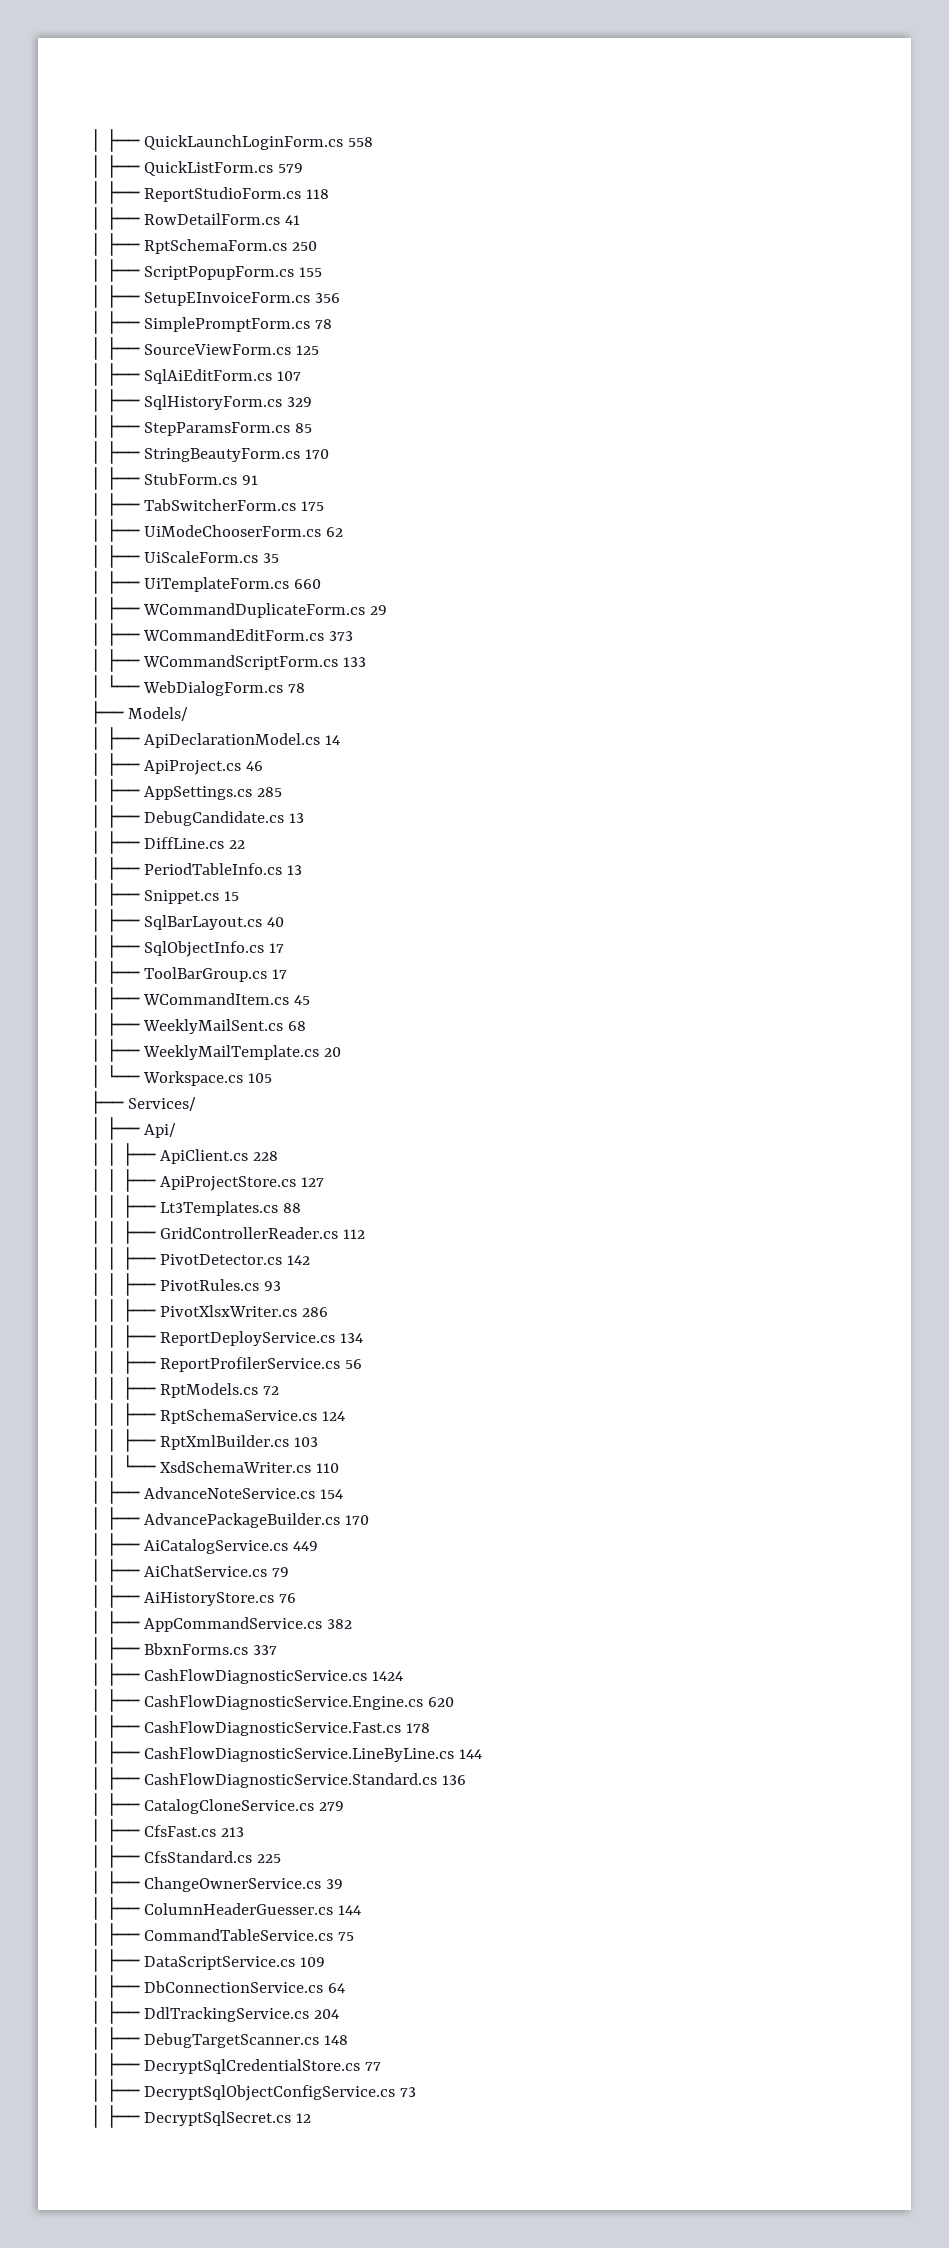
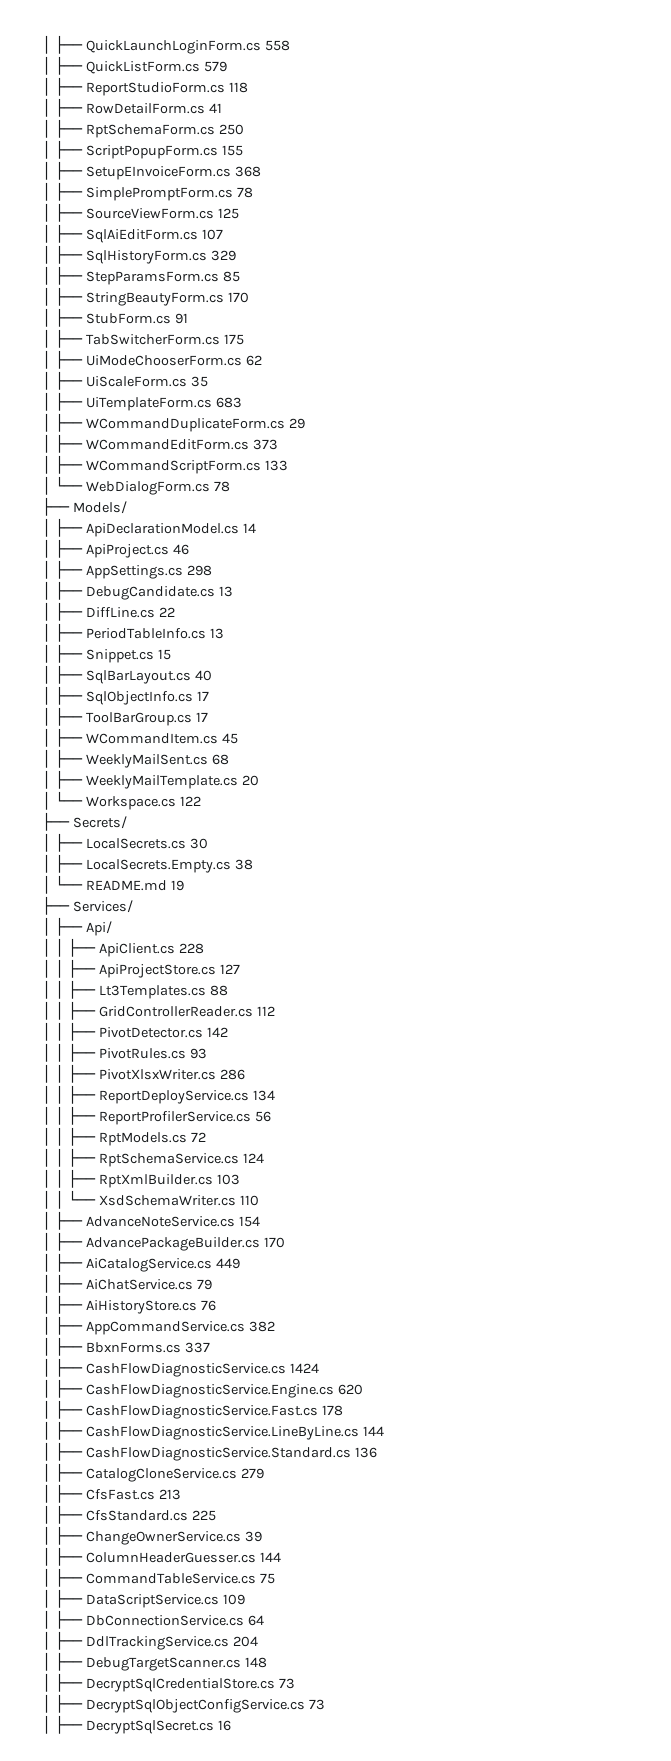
[314,293,340,303] 356 -> [234,166,261,177] 368
[293,579,321,589] 660 -> [215,397,242,408] 683
[256,787,282,797] 285 -> [186,565,212,576] 298
[247,1073,272,1083] 105 -> [179,796,201,806] [42,812,127,831] [42,833,208,852] [42,854,253,873] [42,875,184,894] 122 // ├── Secrets/ // │ ├── LocalSecrets.cs 30 // │ ├── LocalSecrets.Empty.cs 38 // │ └── README.md 19
[364,2062,381,2071] 77 -> [278,1678,295,1689] 73
[295,2113,311,2123] 12 -> [217,1720,231,1731] 16

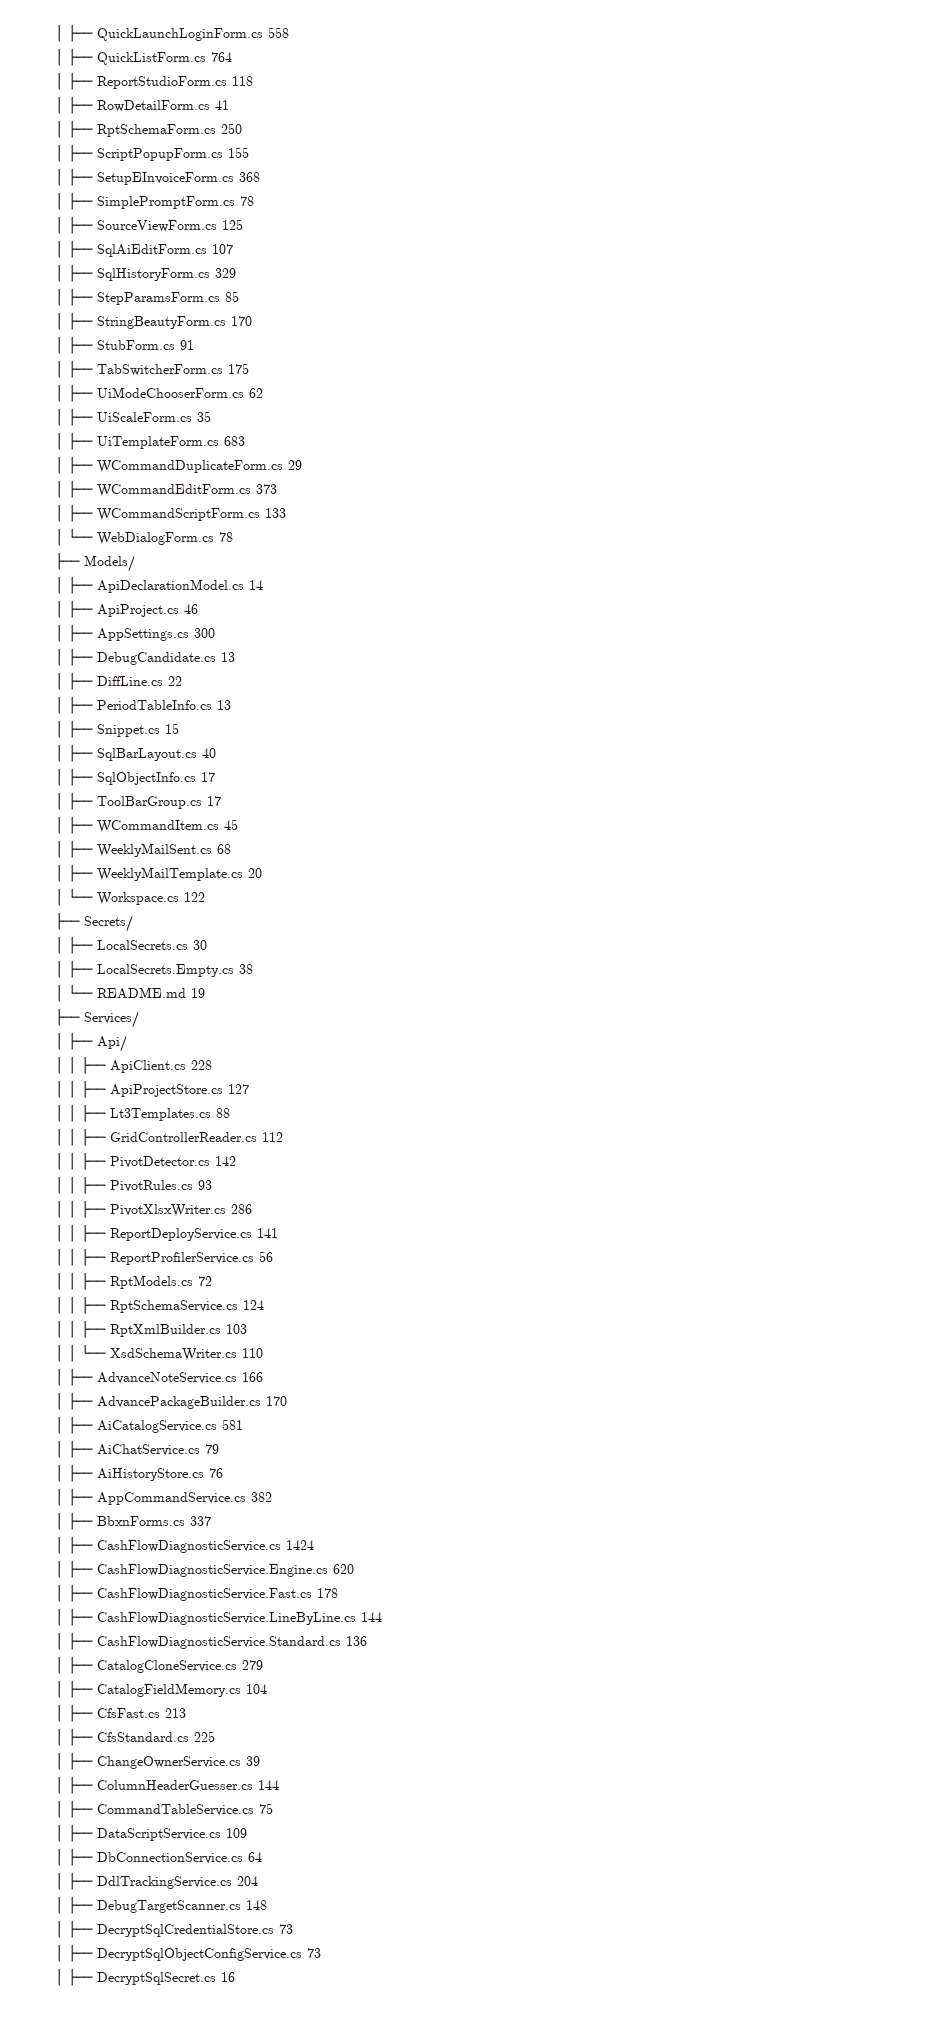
[203,61,227,72] 579 -> [211,52,232,62] 764
[186,565,212,576] 298 -> [194,628,215,638] 300
[252,1090,275,1101] 134 -> [257,1228,278,1238] 141
[238,1216,260,1227] 154 -> [242,1372,263,1382] 166
[215,1258,240,1269] 449 -> [222,1419,243,1430] 581
(264, 1473) none -> [55,1680,267,1698] // │ ├── CatalogFieldMemory.cs 104

